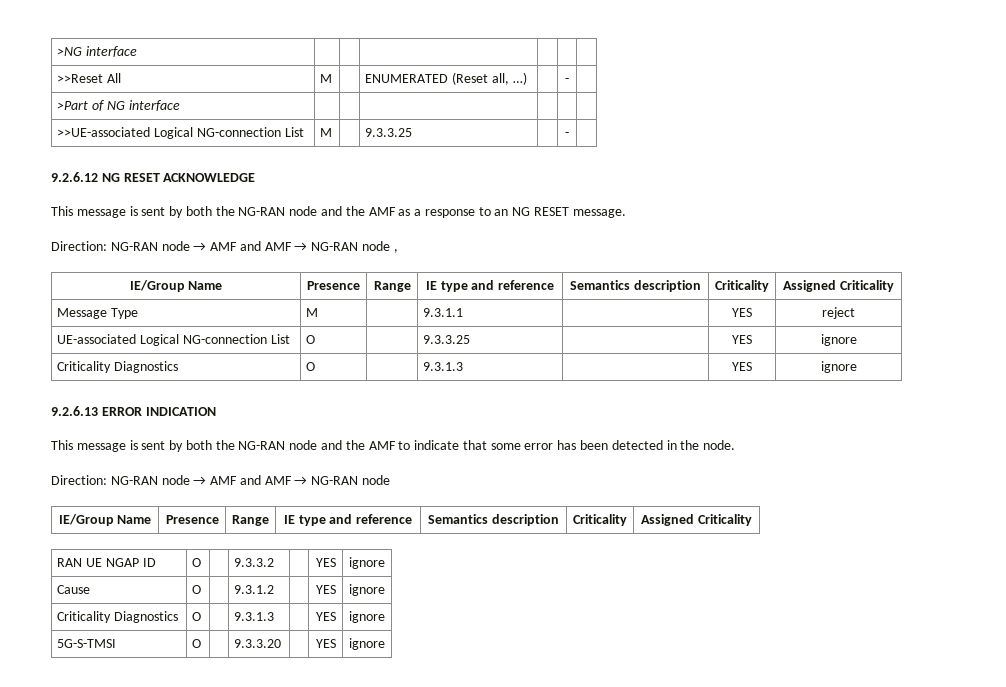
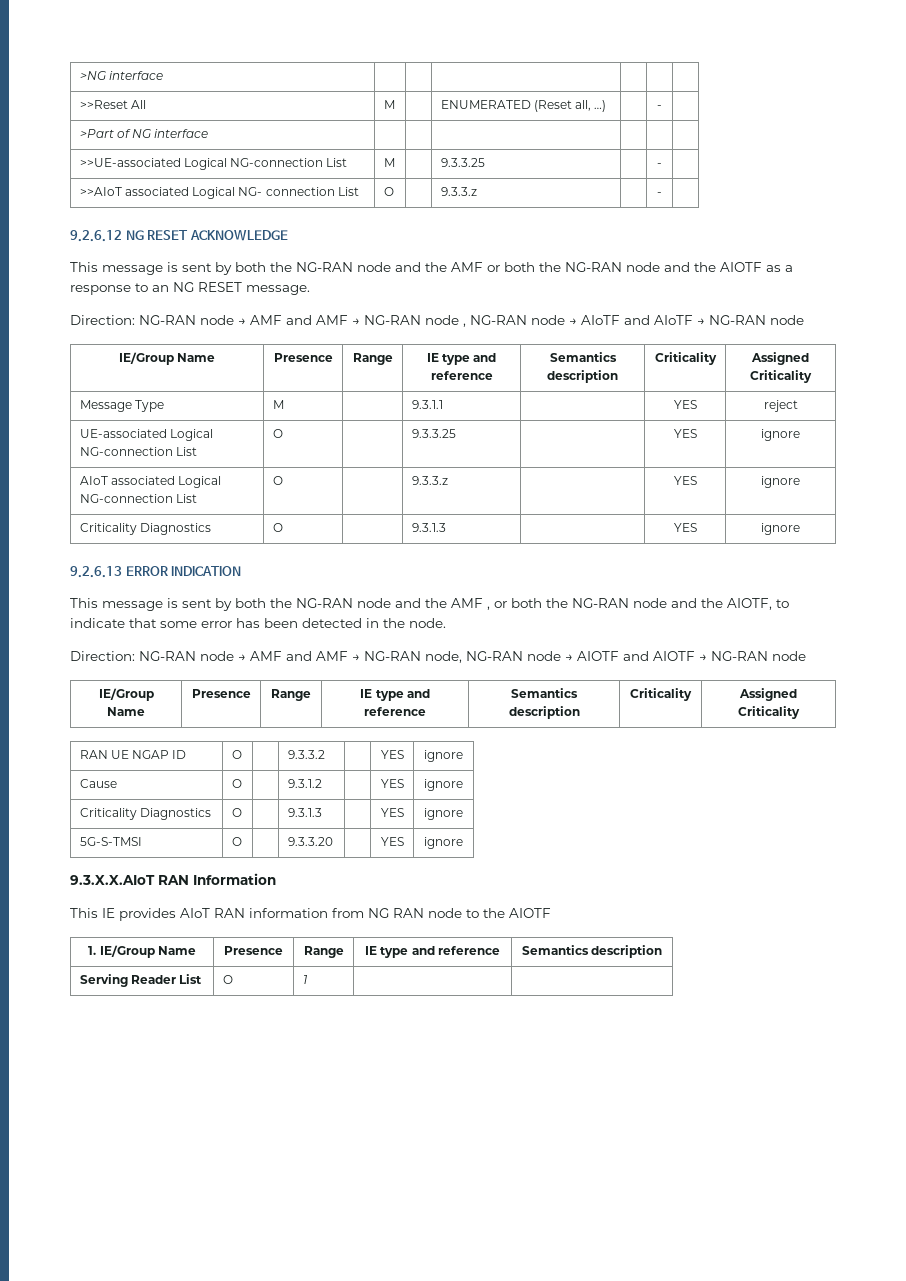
(569, 134) none -> [79,187,359,199] [383,187,394,196] [440,187,477,196] [657,192,662,196] // >>AIoT associated Logical NG- connection List | O | | 9.3.3.z | | - |
(396, 211) none -> [487,262,762,272] or both the NG-RAN node and the AIOTF
(398, 251) none -> [470,315,804,325] NG-RAN node → AIoTF and AIoTF → NG-RAN node
(857, 340) none -> [79,476,222,488] [79,494,197,503] [272,476,283,485] [411,476,448,485] [673,476,697,485] [761,476,800,488] // AIoT associated Logical NG-connection List | O | | 9.3.3.z | | YES | ignore
(396, 445) none -> [487,598,772,610] , or both the NG-RAN node and the AIOTF,
(359, 480) none -> [425,651,768,663] node, NG-RAN node → AIOTF and AIOTF → NG-RAN
(385, 644) none -> [70,873,276,885] [70,908,551,921] [88,945,196,958] [224,946,283,955] [303,946,344,958] [365,946,500,958] [521,945,663,958] [79,974,203,987] [222,975,233,984] [302,975,307,984] // 9.3.X.X.AIoT RAN Information // This IE provides AIoT RAN information from NG RAN node to the AIOTF // 1. IE/Group Name | Presence | Range | IE type and reference | Semantics description // Serving Reader List | O | 1 | |

